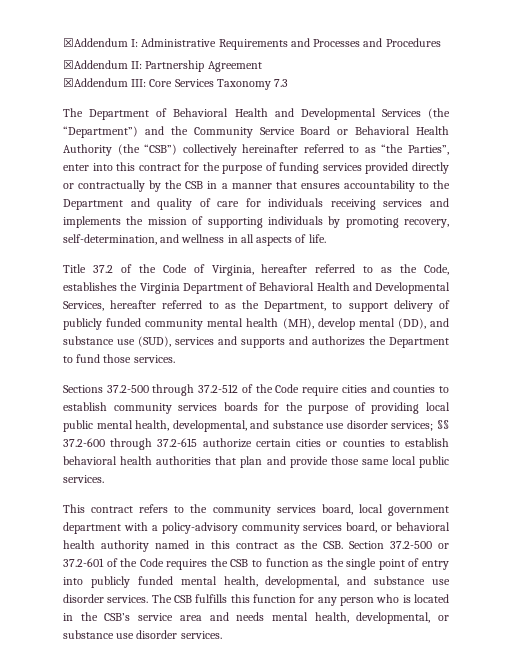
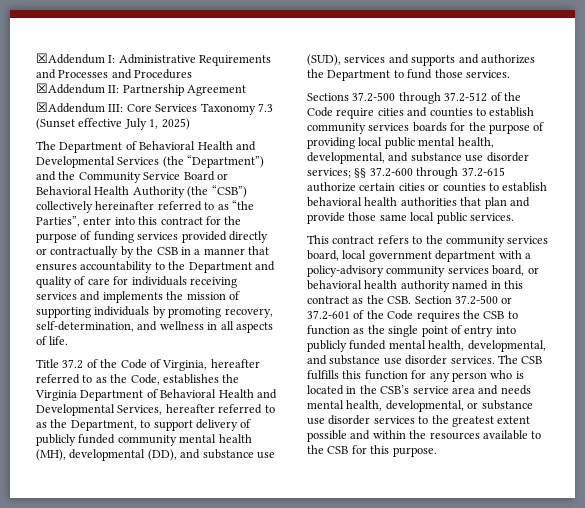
(289, 83) none -> [36,118,190,130] (Sunset effective July 1, 2025)
[317,318,395,330] develop mental -> [69,449,146,461] developmental
[180,631,222,639] services. -> [373,415,531,427] [307,430,542,442] [307,445,437,457] services to the greatest extent possible and within the resources available to the CSB for this purpose.

